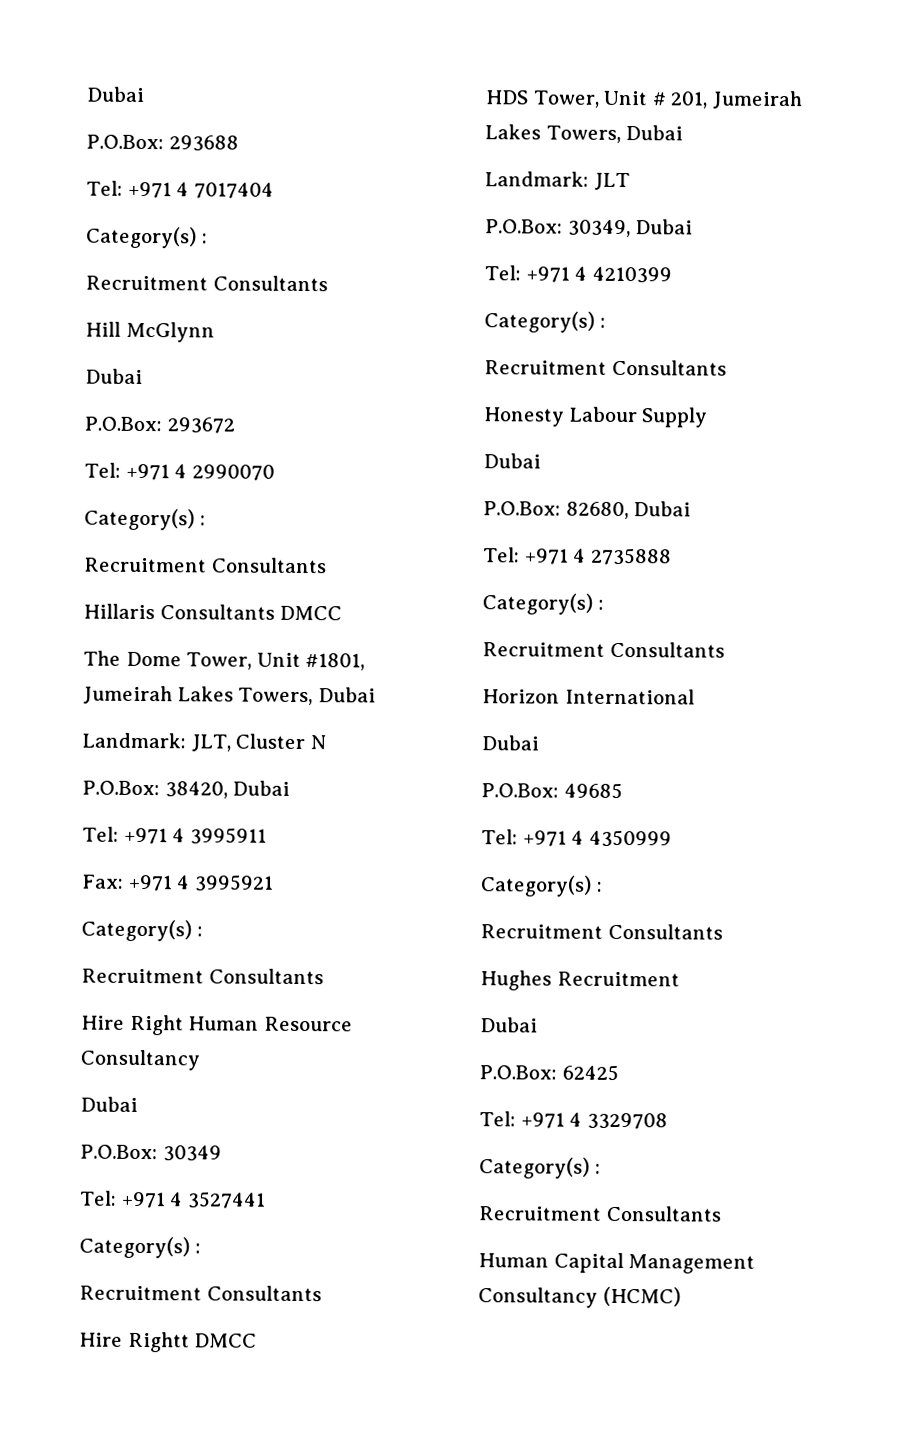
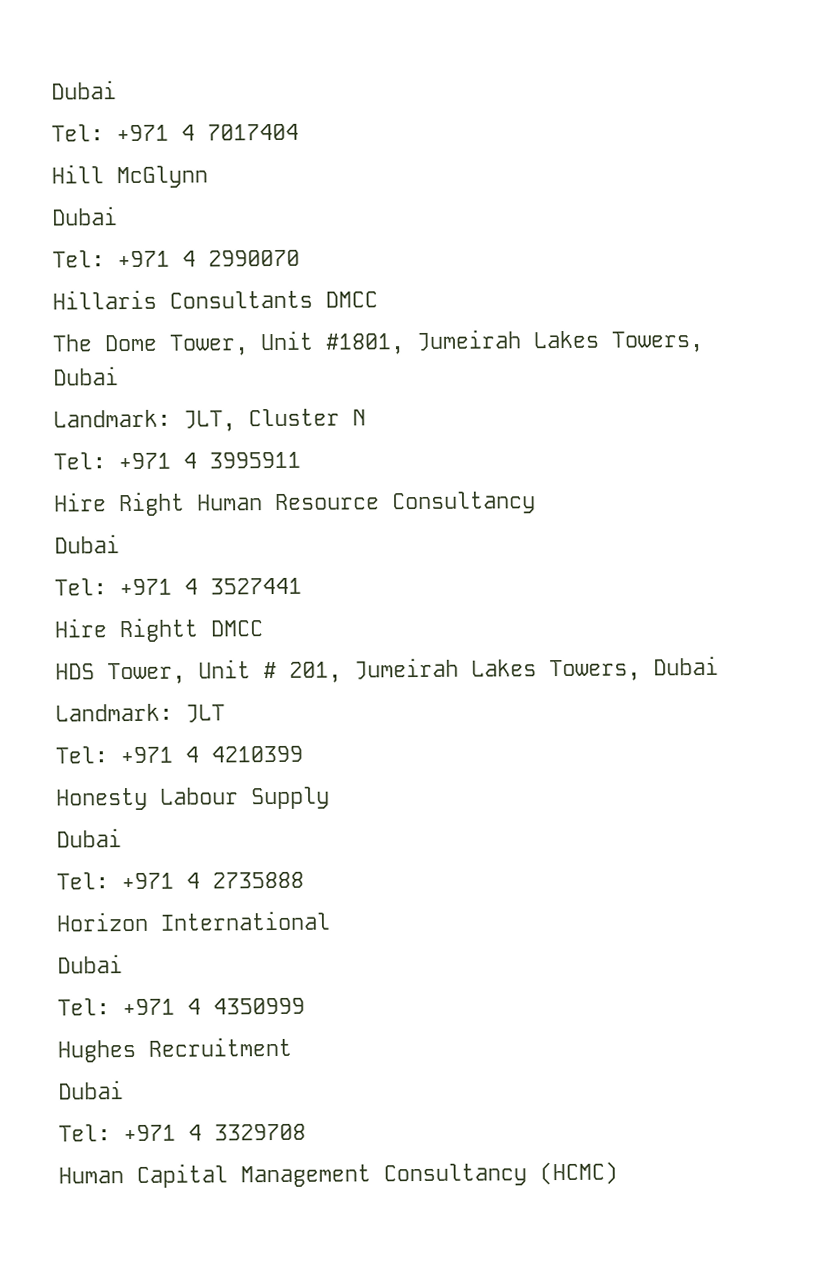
[86,86,145,102] [86,134,239,152] Dubai // P.O.Box: 293688 -> [51,80,117,100] Dubai
[86,226,208,249] [85,275,328,292] // Category(s) : // Recruitment Consultants -> (299, 132) none
[84,416,235,434] // P.O.Box: 293672 -> (118, 216) none
[84,508,206,531] [83,557,327,574] // Category(s) : // Recruitment Consultants -> (300, 258) none
[82,780,291,799] // P.O.Box: 38420, Dubai -> (366, 417) none
[81,874,274,892] [81,919,203,942] [81,968,324,985] // Fax: +971 4 3995921 // Category(s) : // Recruitment Consultants -> (301, 460) none
[80,1144,222,1162] // P.O.Box: 30349 -> (120, 544) none
[79,1236,201,1259] [79,1285,322,1302] // Category(s) : // Recruitment Consultants -> (302, 586) none
[485,219,694,238] // P.O.Box: 30349, Dubai -> (225, 713) none
[484,311,606,333] [484,359,727,376] // Category(s) : // Recruitment Consultants -> (303, 754) none
[483,501,692,520] // P.O.Box: 82680, Dubai -> (122, 838) none
[482,593,604,615] [482,641,725,658] // Category(s) : // Recruitment Consultants -> (304, 880) none
[481,782,623,800] // P.O.Box: 49685 -> (123, 964) none
[480,875,603,897] [480,923,723,940] // Category(s) : // Recruitment Consultants -> (305, 1006) none
[479,1064,619,1081] // P.O.Box: 62425 -> (124, 1090) none
[479,1157,601,1179] [478,1205,721,1222] // Category(s) : // Recruitment Consultants -> (306, 1132) none

